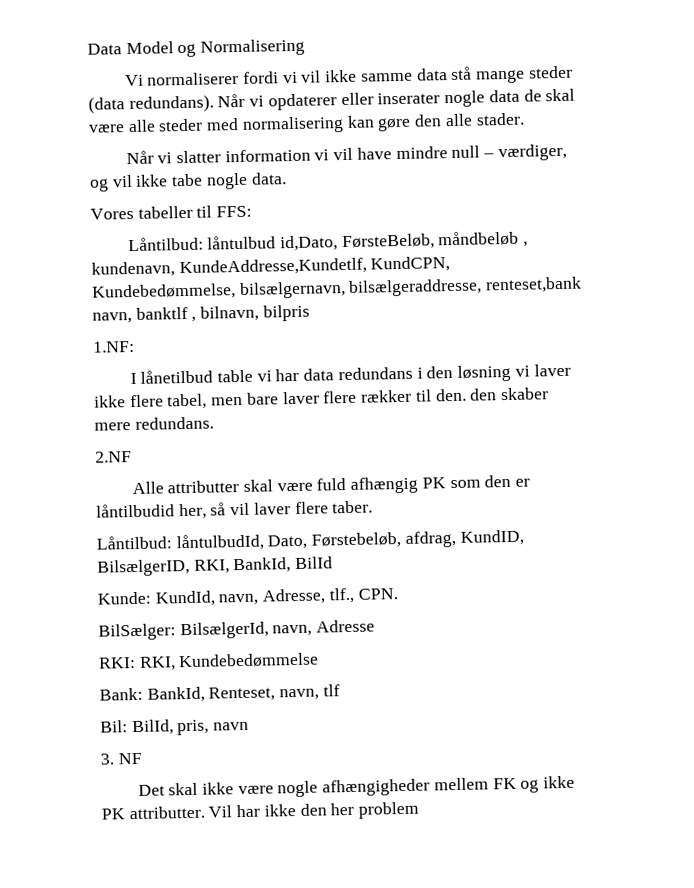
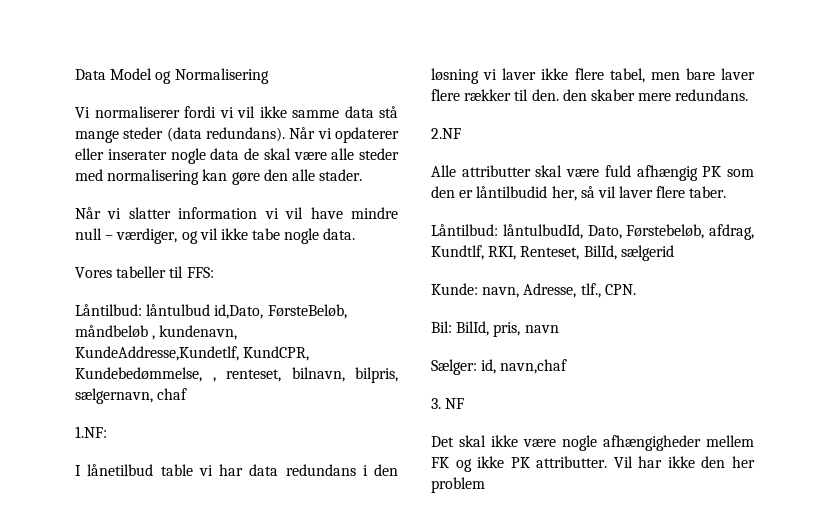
[370,256,451,273] [92,276,583,301] [92,304,310,324] KundCPN, Kundebedømmelse, bilsælgernavn, bilsælgeraddresse, renteset,bank navn, banktlf , bilnavn, bilpris -> [243,346,310,361] [75,367,398,383] [75,388,188,404] KundCPR, Kundebedømmelse, , renteset, bilnavn, bilpris, sælgernavn, chaf
[459,529,524,546] [97,556,334,577] KundID, BilsælgerID, RKI, BankId, BilId -> [431,245,674,261] Kundtlf, RKI, Renteset, BilId, sælgerid
[154,590,215,607] KundId, -> (478, 289) none
[98,619,376,641] [98,652,320,671] [99,684,340,703] // BilSælger: BilsælgerId, navn, Adresse // RKI: RKI, Kundebedømmelse // Bank: BankId, Renteset, navn, tlf -> (636, 289) none
(250, 726) none -> [431,359,568,375] // Sælger: id, navn,chaf

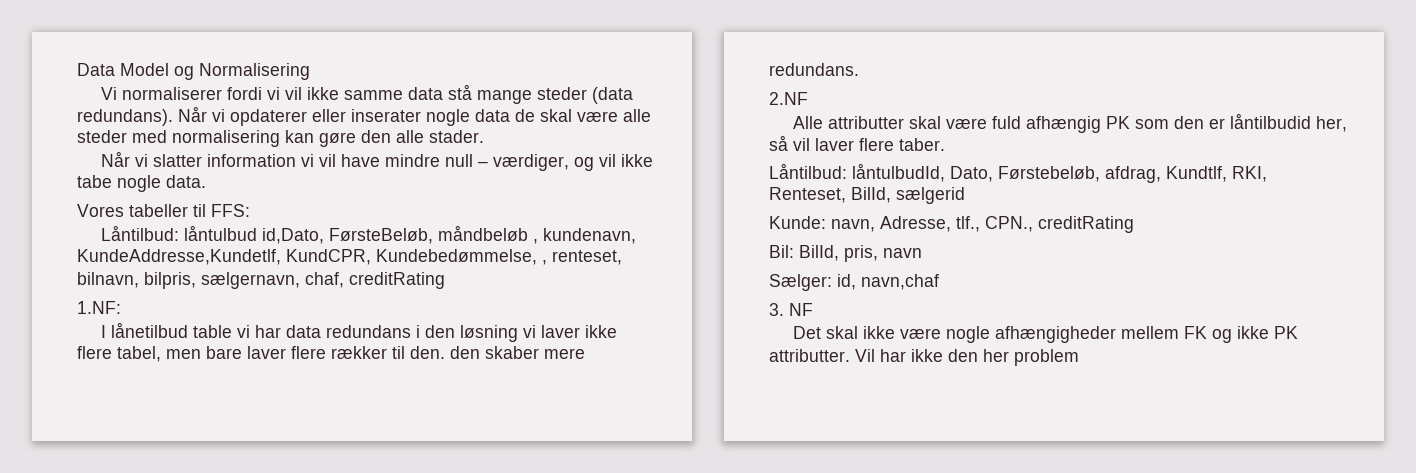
[157,388,188,400] chaf -> [305,272,445,289] chaf, creditRating
[604,284,636,295] CPN. -> [985,216,1134,233] CPN., creditRating

